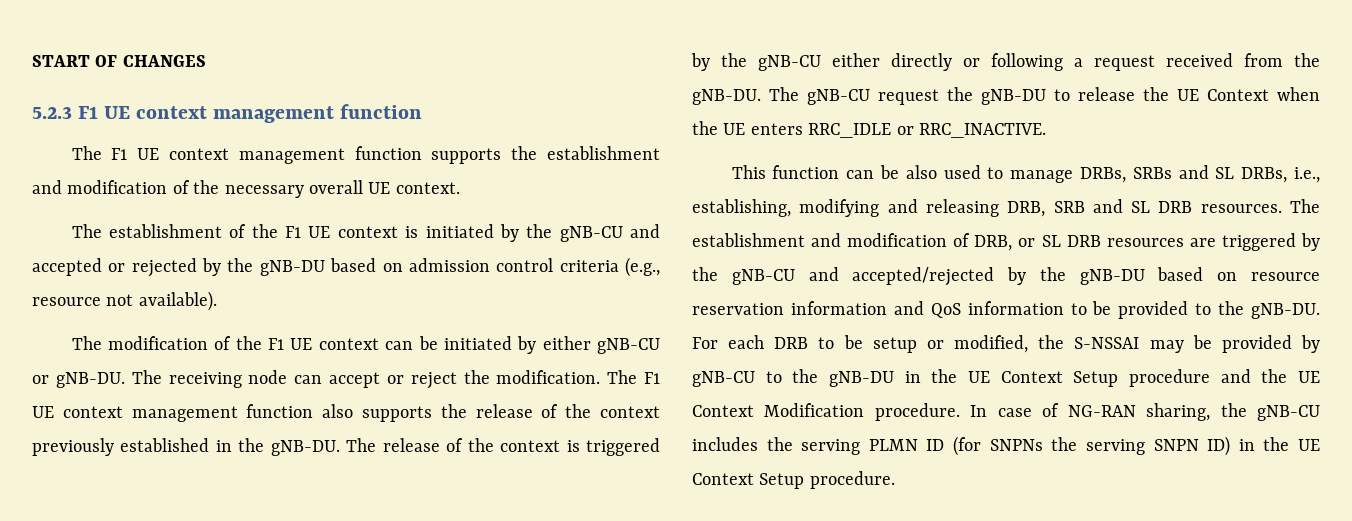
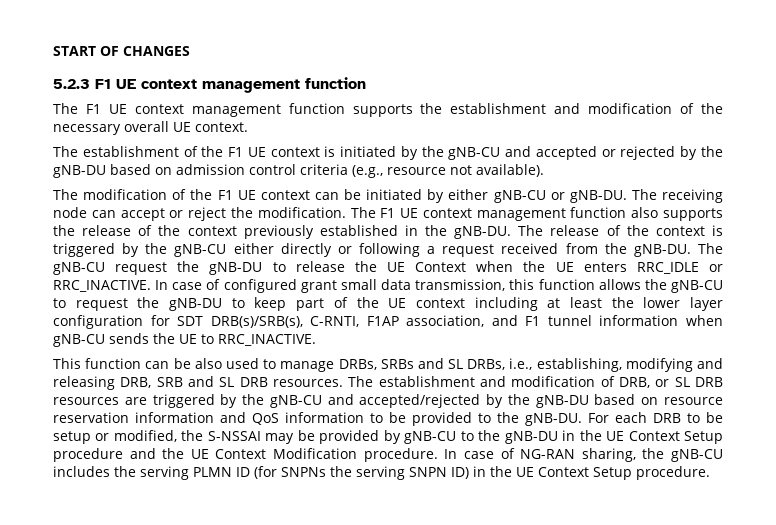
(1046, 130) none -> [155,279,723,293] [53,297,723,311] [53,315,723,329] [53,333,316,347] In case of configured grant small data transmission, this function allows the gNB-CU to request the gNB-DU to keep part of the UE context including at least the lower layer configuration for SDT DRB(s)/SRB(s), C-RNTI, F1AP association, and F1 tunnel information when gNB-CU sends the UE to RRC_INACTIVE.

